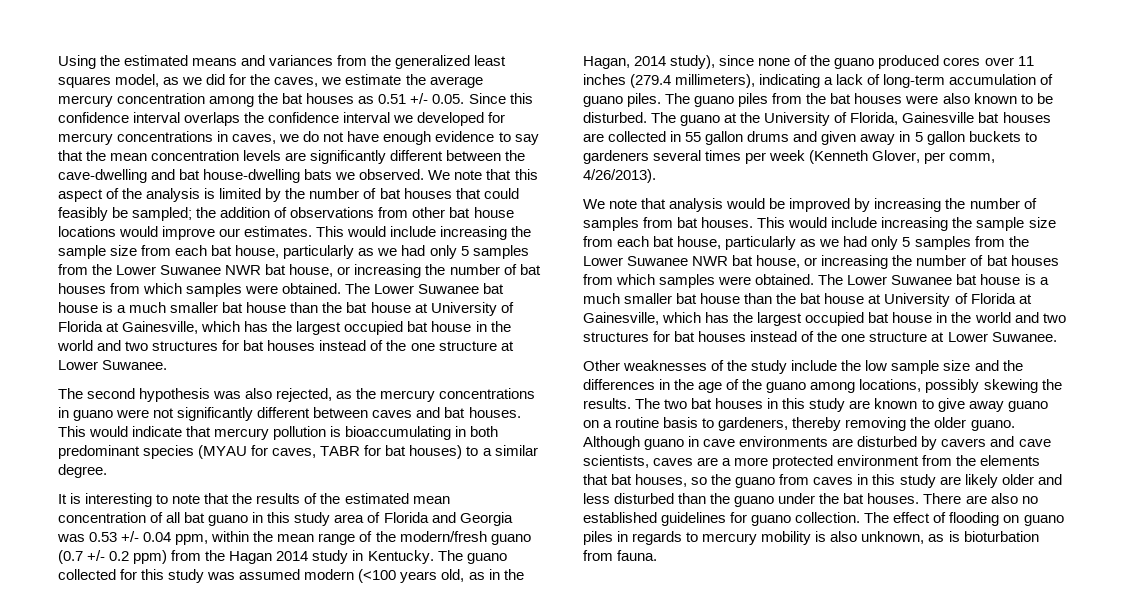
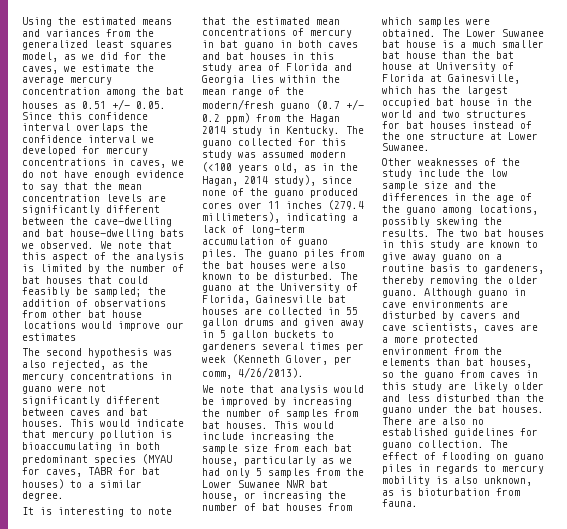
[244,226,532,240] [58,245,529,259] [58,264,541,278] [58,283,505,297] [58,302,514,316] [58,321,511,335] [57,340,514,351] [58,360,168,370] estimates. This would include increasing the sample size from each bat house, particularly as we had only 5 samples from the Lower Suwanee NWR bat house, or increasing the number of bat houses from which samples were obtained. The Lower Suwanee bat house is a much smaller bat house than the bat house at University of Florida at Gainesville, which has the largest occupied bat house in the world and two structures for bat houses instead of the one structure at Lower Suwanee. -> [22,333,76,341] estimates
[256,493,450,504] [58,512,249,526] results of the estimated mean concentration of all bat guano -> [256,17,340,25] [202,28,352,38] [202,40,358,50] [202,52,286,60] estimated mean concentrations of mercury in bat guano in both caves and bat houses
[57,531,209,545] was 0.53 +/- 0.04 ppm, -> [250,75,274,83] lies
[583,474,608,485] that -> [436,358,460,366] than

